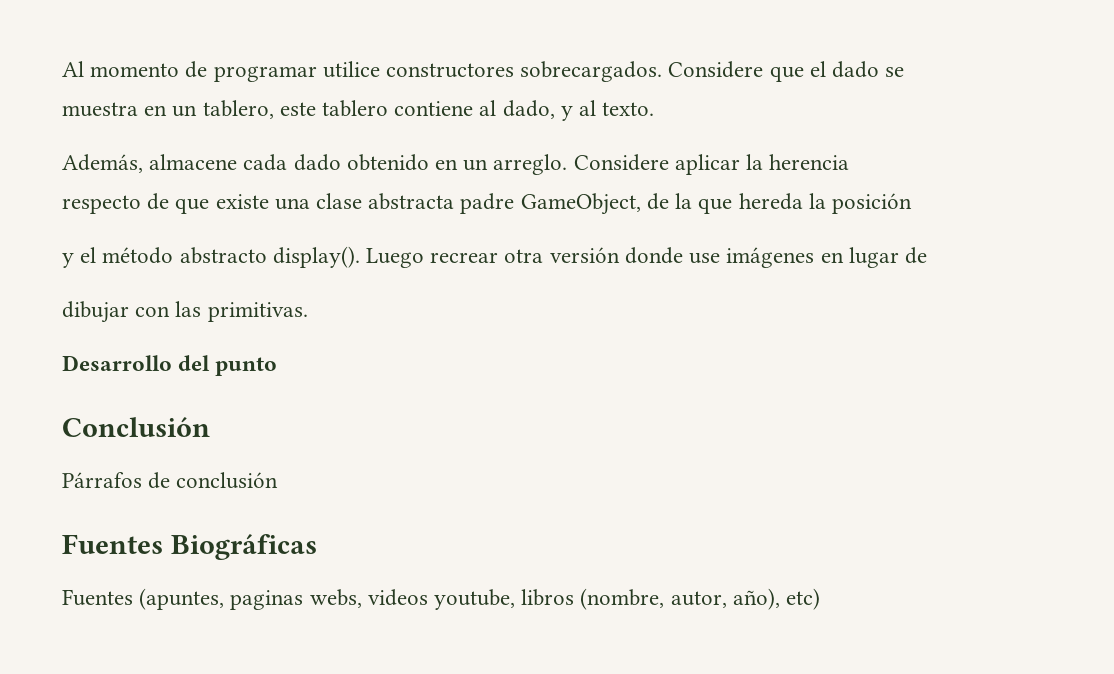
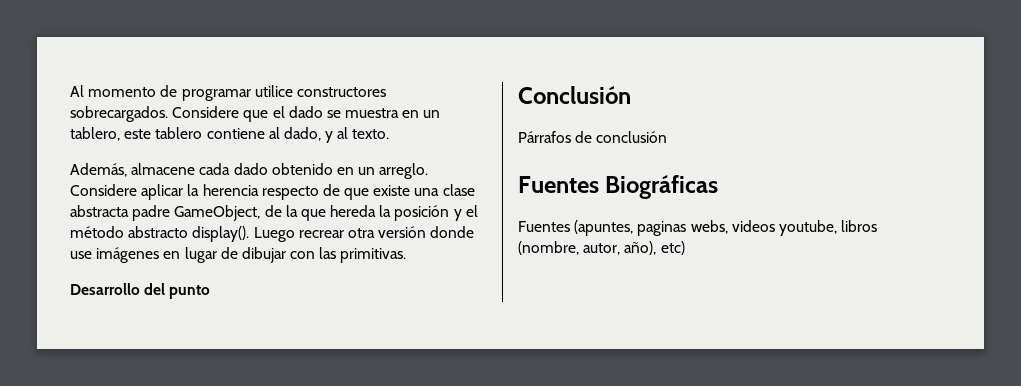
(905, 72) // -> (341, 114) none
(850, 162) // -> (259, 190) none
(912, 203) // -> (450, 213) none
(927, 255) // -> (238, 253) none

